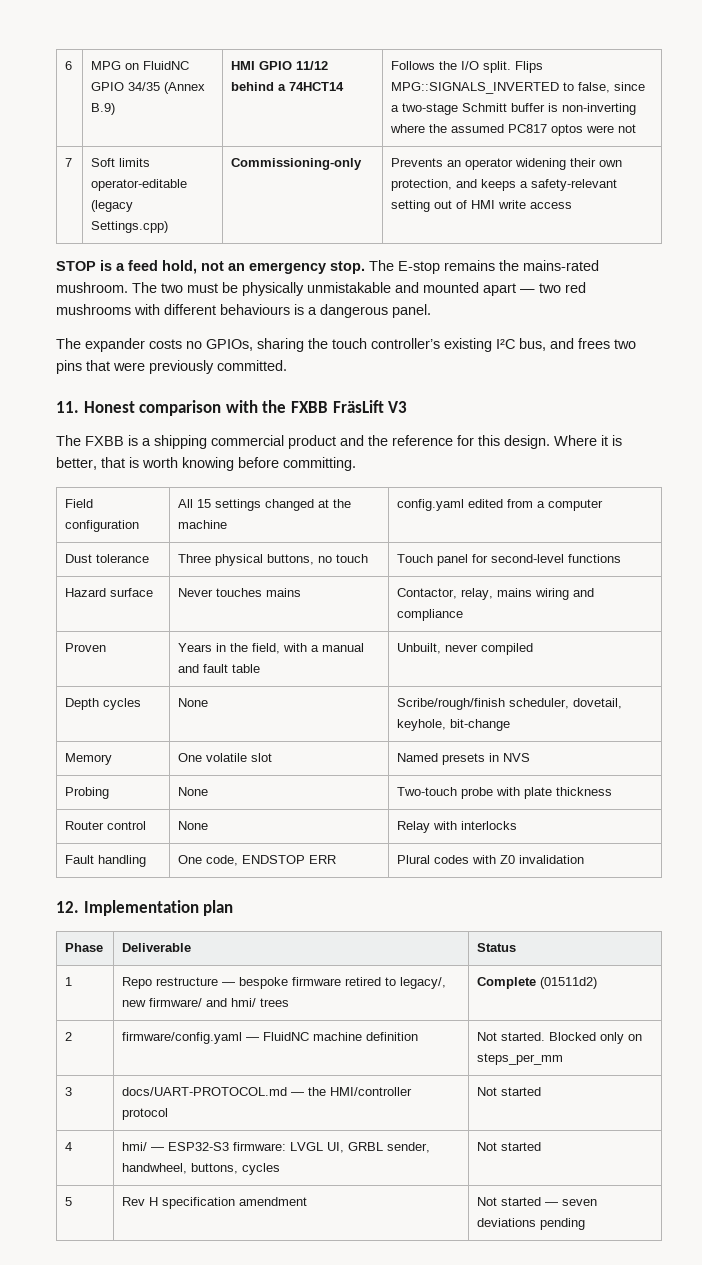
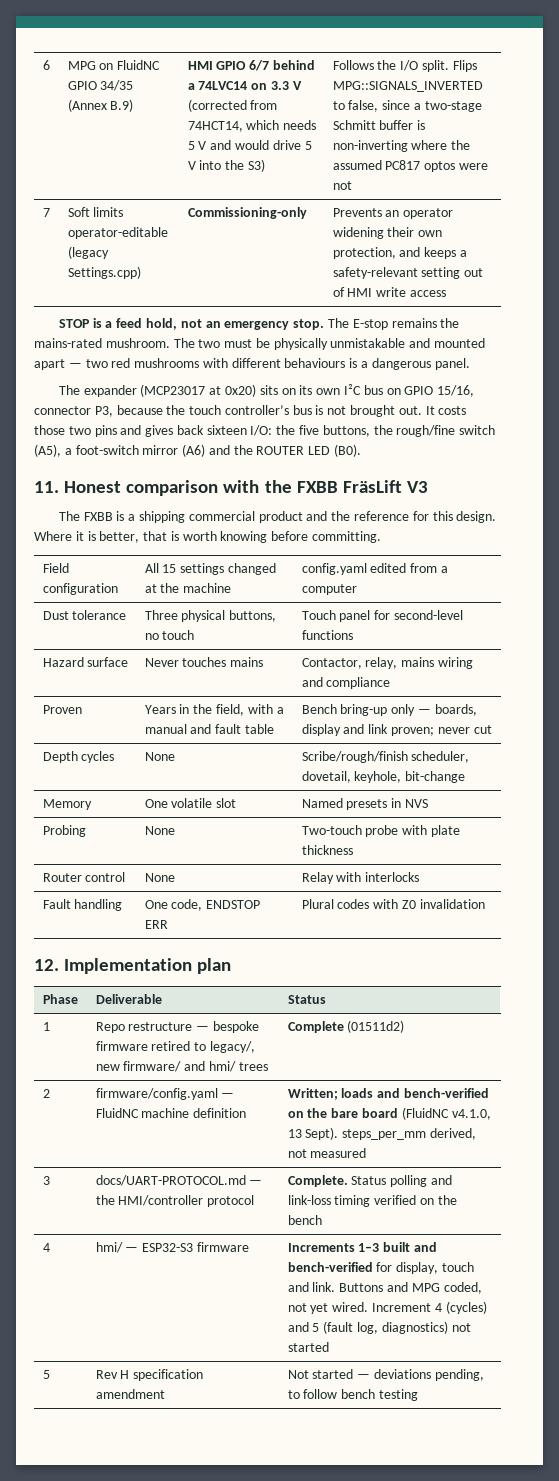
[296,61,329,70] 11/12 -> [249,60,270,71] 6/7
[289,82,345,91] 74HCT14 -> [198,81,302,90] [187,99,278,112] [187,120,317,132] [187,140,312,150] [187,159,265,172] 74LVC14 on 3.3 V (corrected from 74HCT14, which needs 5 V and would drive 5 V into the S3)
[149,338,636,352] [56,360,287,374] costs no GPIOs, sharing the touch controller’s existing I²C bus, and frees two pins that were previously committed. -> [140,384,475,397] [34,405,467,417] [34,425,496,437] [34,444,362,457] (MCP23017 at 0x20) sits on its own I²C bus on GPIO 15/16, connector P3, because the touch controller’s bus is not brought out. It costs those two pins and gives back sixteen I/O: the five buttons, the rough/fine switch (A5), a foot-switch mirror (A6) and the ROUTER LED (B0).
[397,643,534,655] Unbuilt, never compiled -> [301,704,477,716] [301,724,492,736] Bench bring-up only — boards, display and link proven; never cut
[477,1032,643,1044] [477,1053,564,1065] Not started. Blocked only on steps_per_mm -> [287,1088,489,1100] [287,1107,491,1120] [287,1127,476,1140] [287,1148,367,1158] Written; loads and bench-verified on the bare board (FluidNC v4.1.0, 13 Sept). steps_per_mm derived, not measured
[477,1087,542,1096] [65,1142,73,1151] [122,1142,431,1153] [122,1163,281,1175] [477,1142,498,1151] Not started // 4 | hmi/ — ESP32-S3 firmware: LVGL UI, GRBL sender, handwheel, buttons, cycles | Not -> [287,1175,452,1187] [287,1195,457,1207] [287,1215,322,1225] [42,1243,50,1252] [95,1242,249,1253] [287,1242,437,1252] [287,1262,474,1274] [287,1282,482,1294] [287,1301,487,1314] [287,1321,471,1334] Complete. Status polling and link-loss timing verified on the bench // 4 | hmi/ — ESP32-S3 firmware | Increments 1–3 built and bench-verified for display, touch and link. Buttons and MPG coded, not yet wired. Increment 4 (cycles) and 5 (fault log, diagnostics) not
[562,1199,598,1206] [477,1218,586,1230] seven deviations pending -> [373,1369,484,1381] [287,1389,418,1401] deviations pending, to follow bench testing

